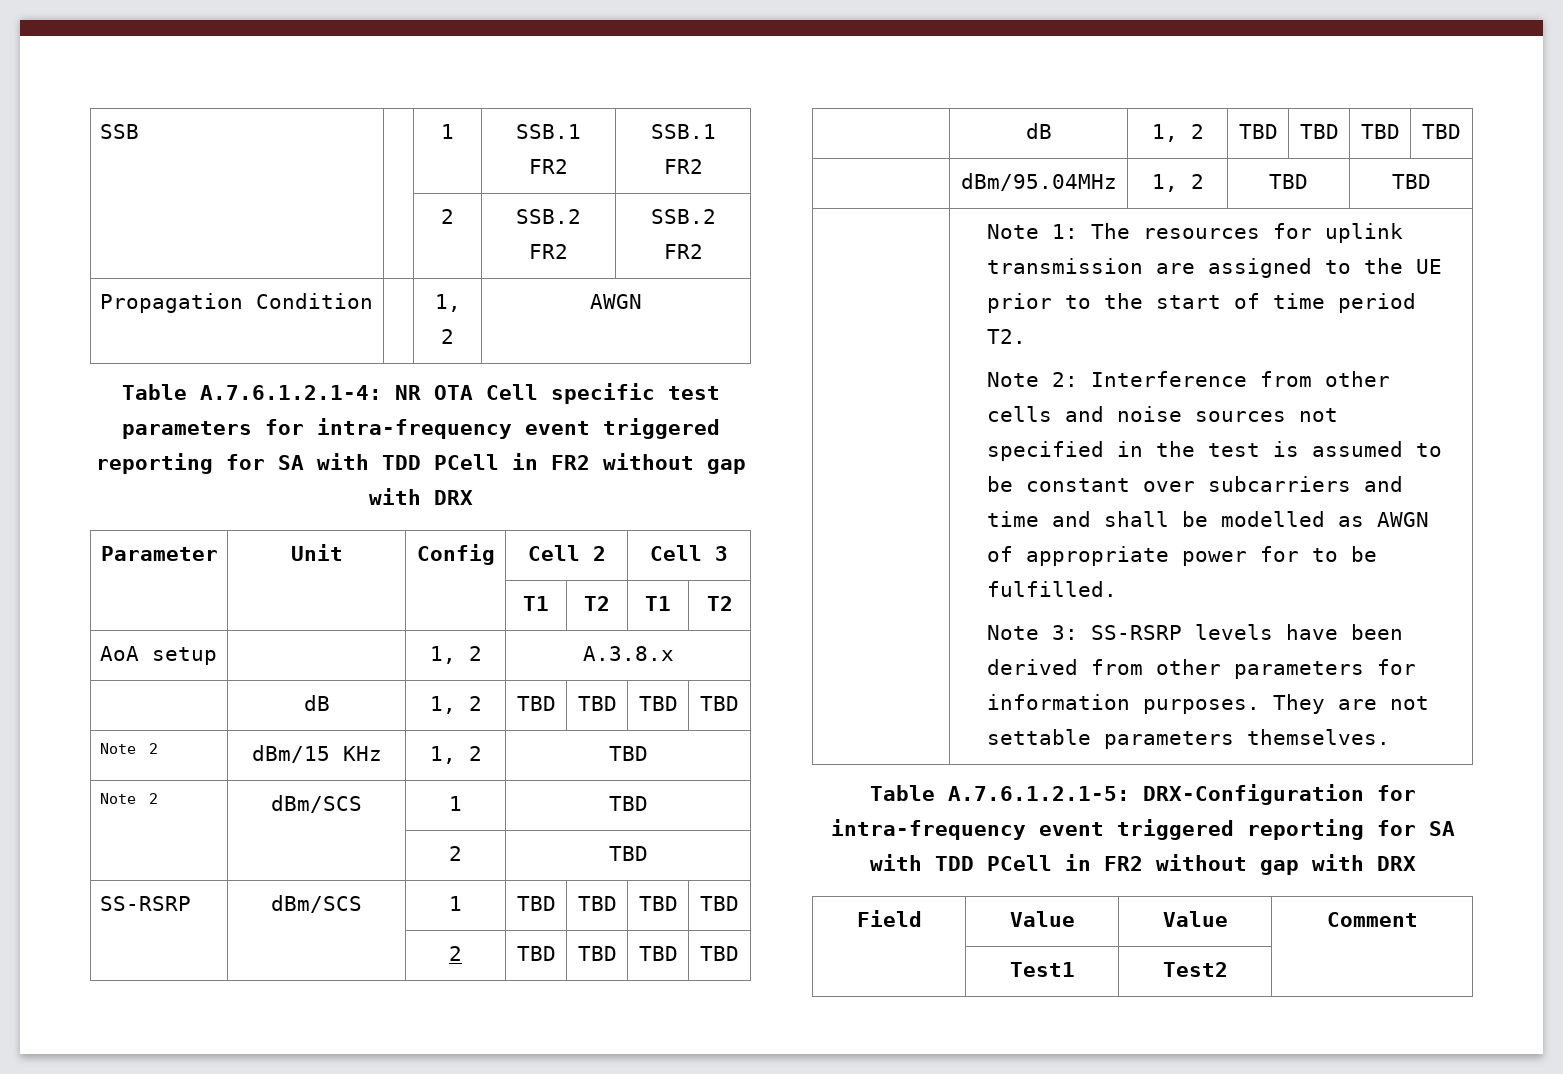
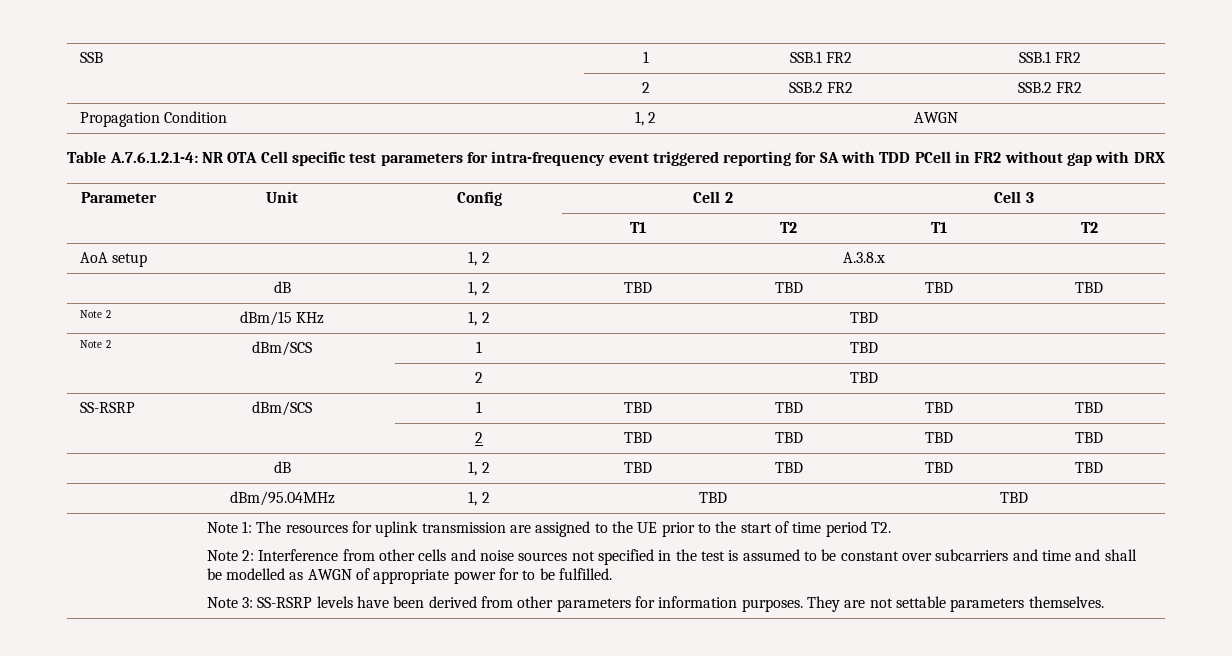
[869,784,1416,805] [830,819,1455,840] [869,854,1416,875] [856,910,922,927] [1009,911,1075,927] [1162,911,1228,927] [1326,912,1418,927] [1009,962,1075,977] [1162,962,1228,977] // Table A.7.6.1.2.1-5: DRX-Configuration for intra-frequency event triggered reporting for SA with TDD PCell in FR2 without gap with DRX // Field | Value | Value | Comment // | Test1 | Test2 | -> (1104, 602) none

